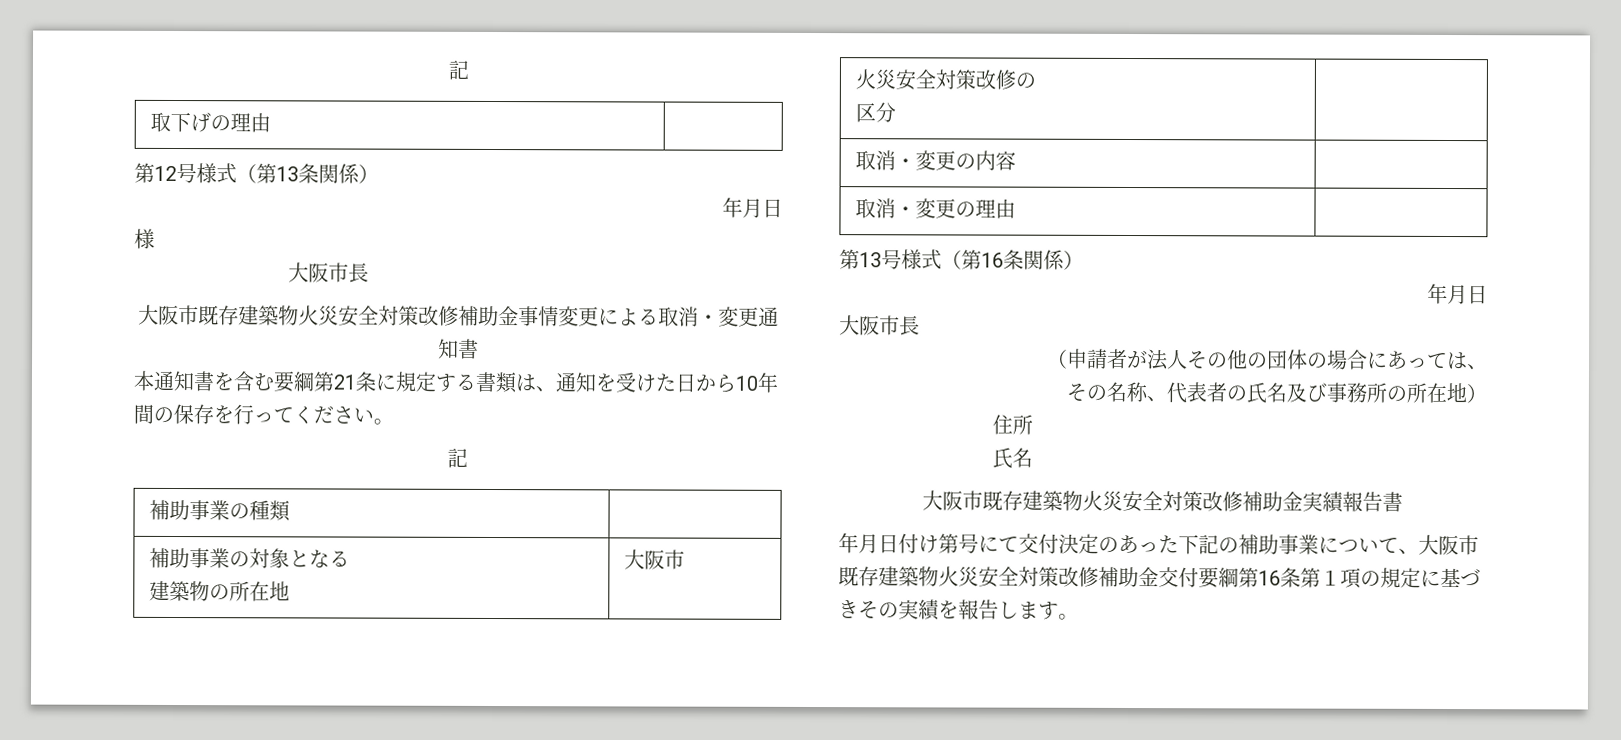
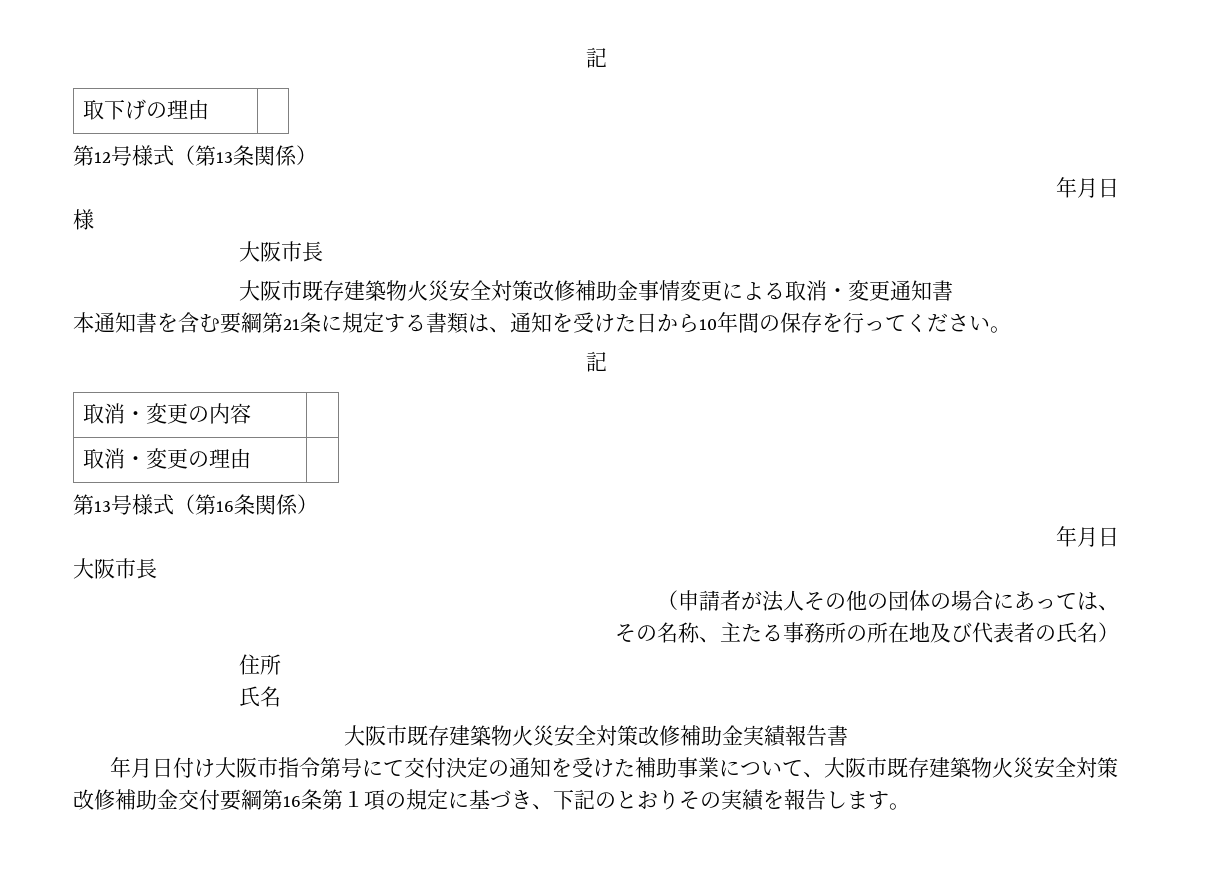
[148,499,291,522] [148,547,350,569] [148,580,290,602] [623,549,685,570] [854,69,1036,91] [854,102,896,123] // 補助事業の種類 | // 補助事業の対象となる // 建築物の所在地 | 大阪市 // 火災安全対策改修の // 区分 | -> (607, 361) none
[1166,382,1467,404] 代表者の氏名及び事務所の所在地 -> [720,622,1098,643] 主たる事務所の所在地及び代表者の氏名
(939, 544) none -> [215,757,321,778] 大阪市指令
[1118,534,1239,555] あった下記の -> [509,757,636,778] 通知を受けた
(859, 609) none -> [532,789,679,810] 、下記のとおり

